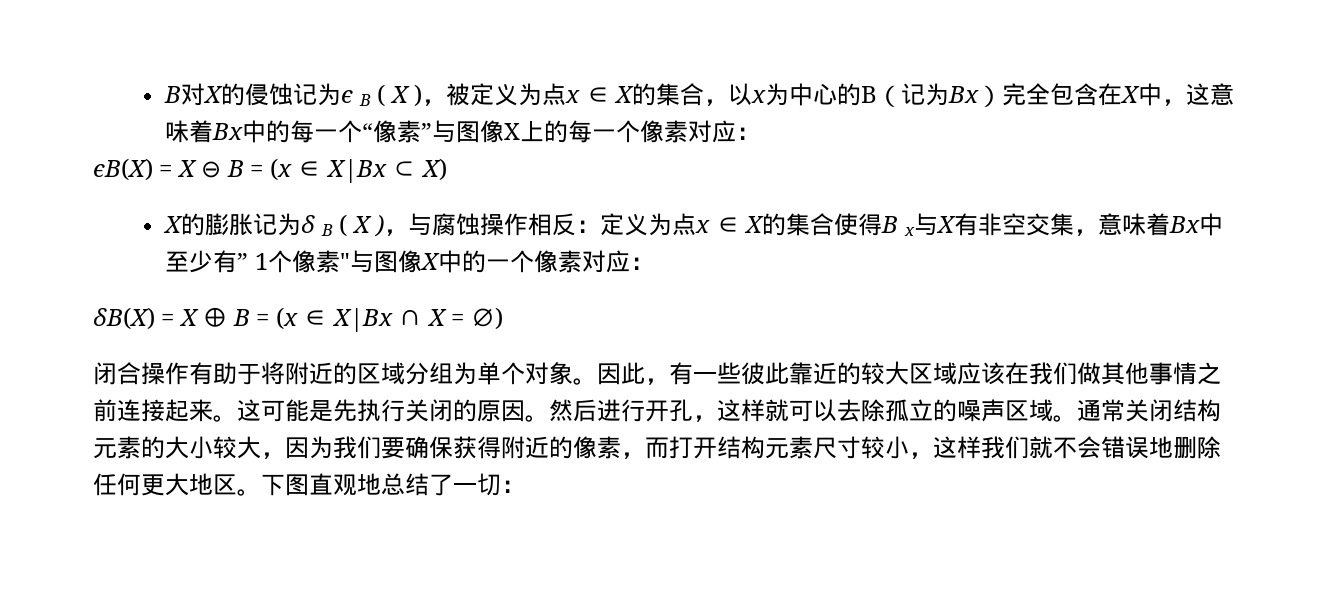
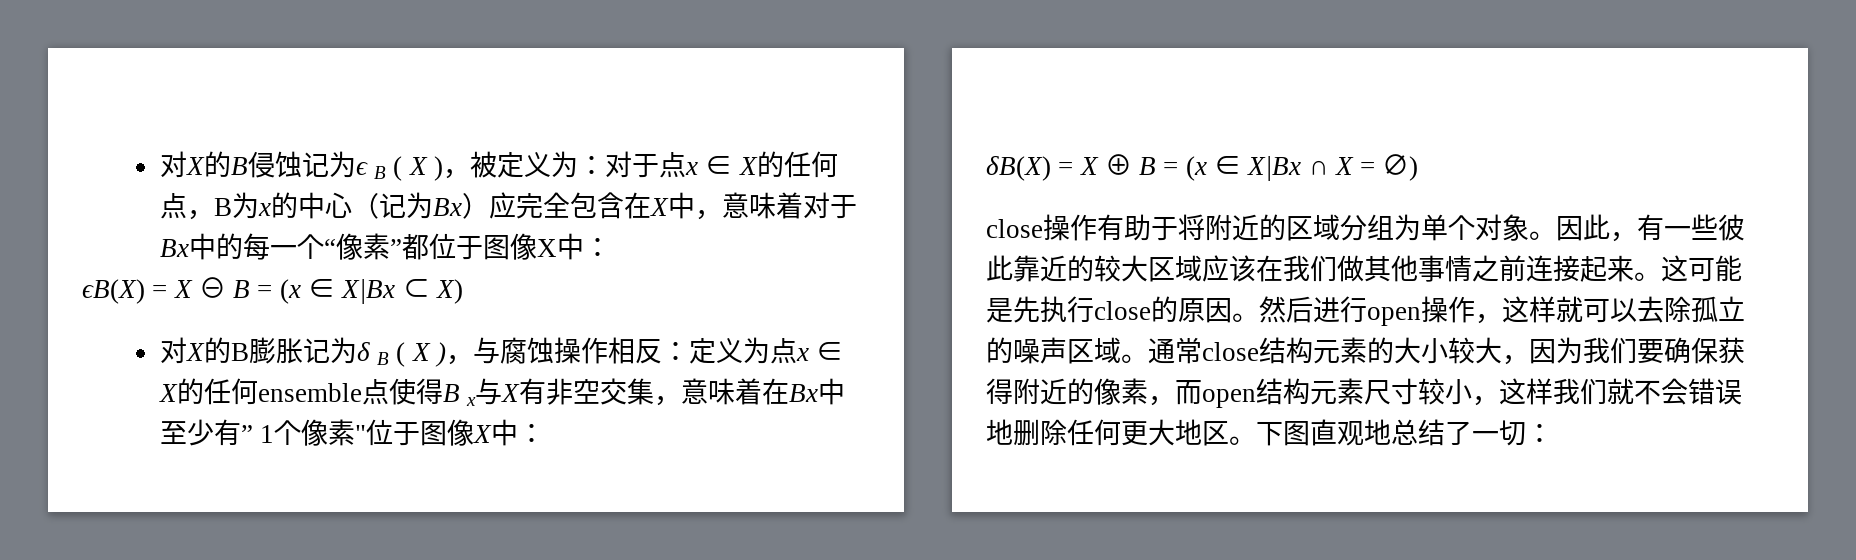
[164,83,246,106] B对X的 -> [159,151,248,178] 对X的B
[542,83,878,106] 点x ∈ X的集合，以x为中心的B -> [578,151,838,178] [159,192,352,220] ：对于点x ∈ X的任何点，B为x的中心
(1003, 96) none -> [488,192,516,219] 应
[1186,83,1235,105] [165,120,214,143] 这意味着 -> [721,192,857,219] 意味着对于
[432,120,737,143] 与图像X上的每一个像素对应 -> [401,233,584,260] 都位于图像X中
[163,213,206,236] X的 -> [159,337,249,364] 对X的B
[786,213,835,236] 集合 -> [203,378,389,405] 任何ensemble点
(1170, 224) none -> [762,378,790,405] 在
[349,250,630,273] 与图像X中的一个像素对应 -> [366,419,519,446] 位于图像X中
[93,362,141,385] 闭合 -> [986,219,1043,238] close
[405,399,453,422] 关闭 -> [1094,301,1151,320] close
[645,399,693,422] 开孔 -> [1367,296,1475,326] open操作
[1125,399,1173,422] 关闭 -> [1202,342,1259,361] close
[669,436,717,459] 打开 -> [1202,389,1256,408] open

